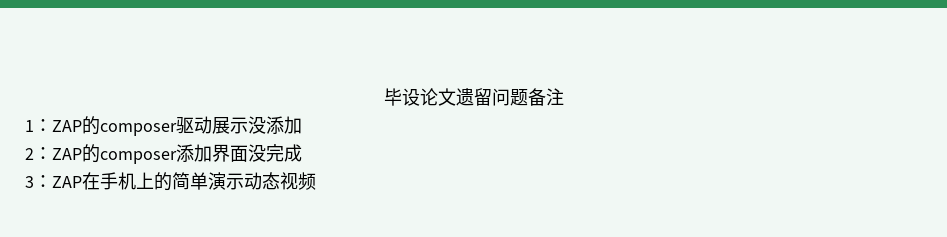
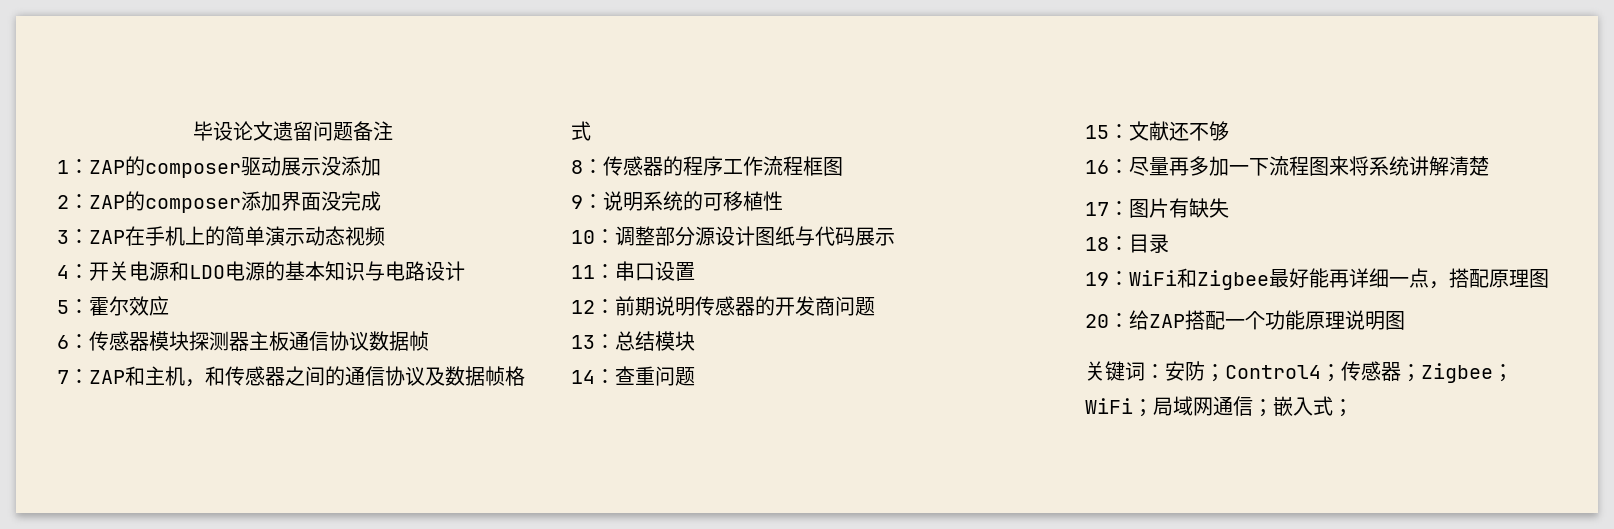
(316, 181) none -> [57,261,465,281] [57,296,169,316] [57,331,429,351] [57,366,525,387] [571,121,591,141] [571,156,843,176] [571,191,783,211] [571,226,895,246] [571,261,695,281] [571,296,875,316] [571,331,695,351] [571,366,695,386] [1085,121,1229,141] [1085,156,1489,176] [1085,198,1229,218] [1085,234,1169,253] [1085,268,1549,290] [1085,310,1405,330] [1085,361,1513,383] [1085,396,1353,417] // 4：开关电源和LDO电源的基本知识与电路设计 // 5：霍尔效应 // 6：传感器模块探测器主板通信协议数据帧 // 7：ZAP和主机，和传感器之间的通信协议及数据帧格式 // 8：传感器的程序工作流程框图 // 9：说明系统的可移植性 // 10：调整部分源设计图纸与代码展示 // 11：串口设置 // 12：前期说明传感器的开发商问题 // 13：总结模块 // 14：查重问题 // 15：文献还不够 // 16：尽量再多加一下流程图来将系统讲解清楚 // 17：图片有缺失 // 18：目录 // 19：WiFi和Zigbee最好能再详细一点，搭配原理图 // 20：给ZAP搭配一个功能原理说明图 // 关键词：安防；Control4；传感器；Zigbee；WiFi；局域网通信；嵌入式；

